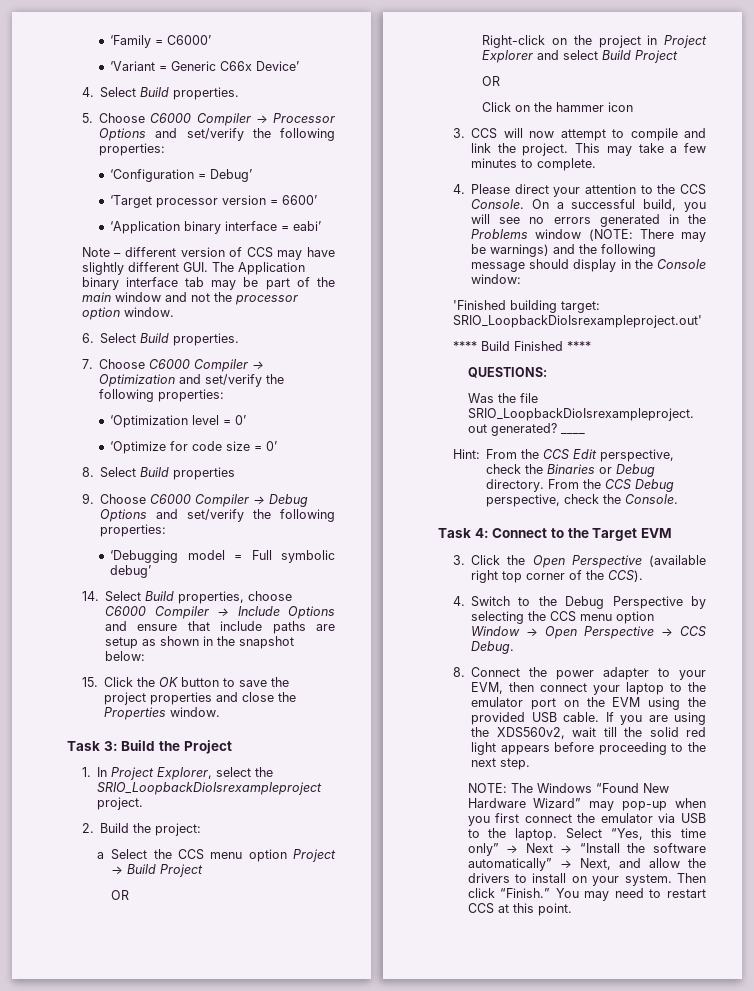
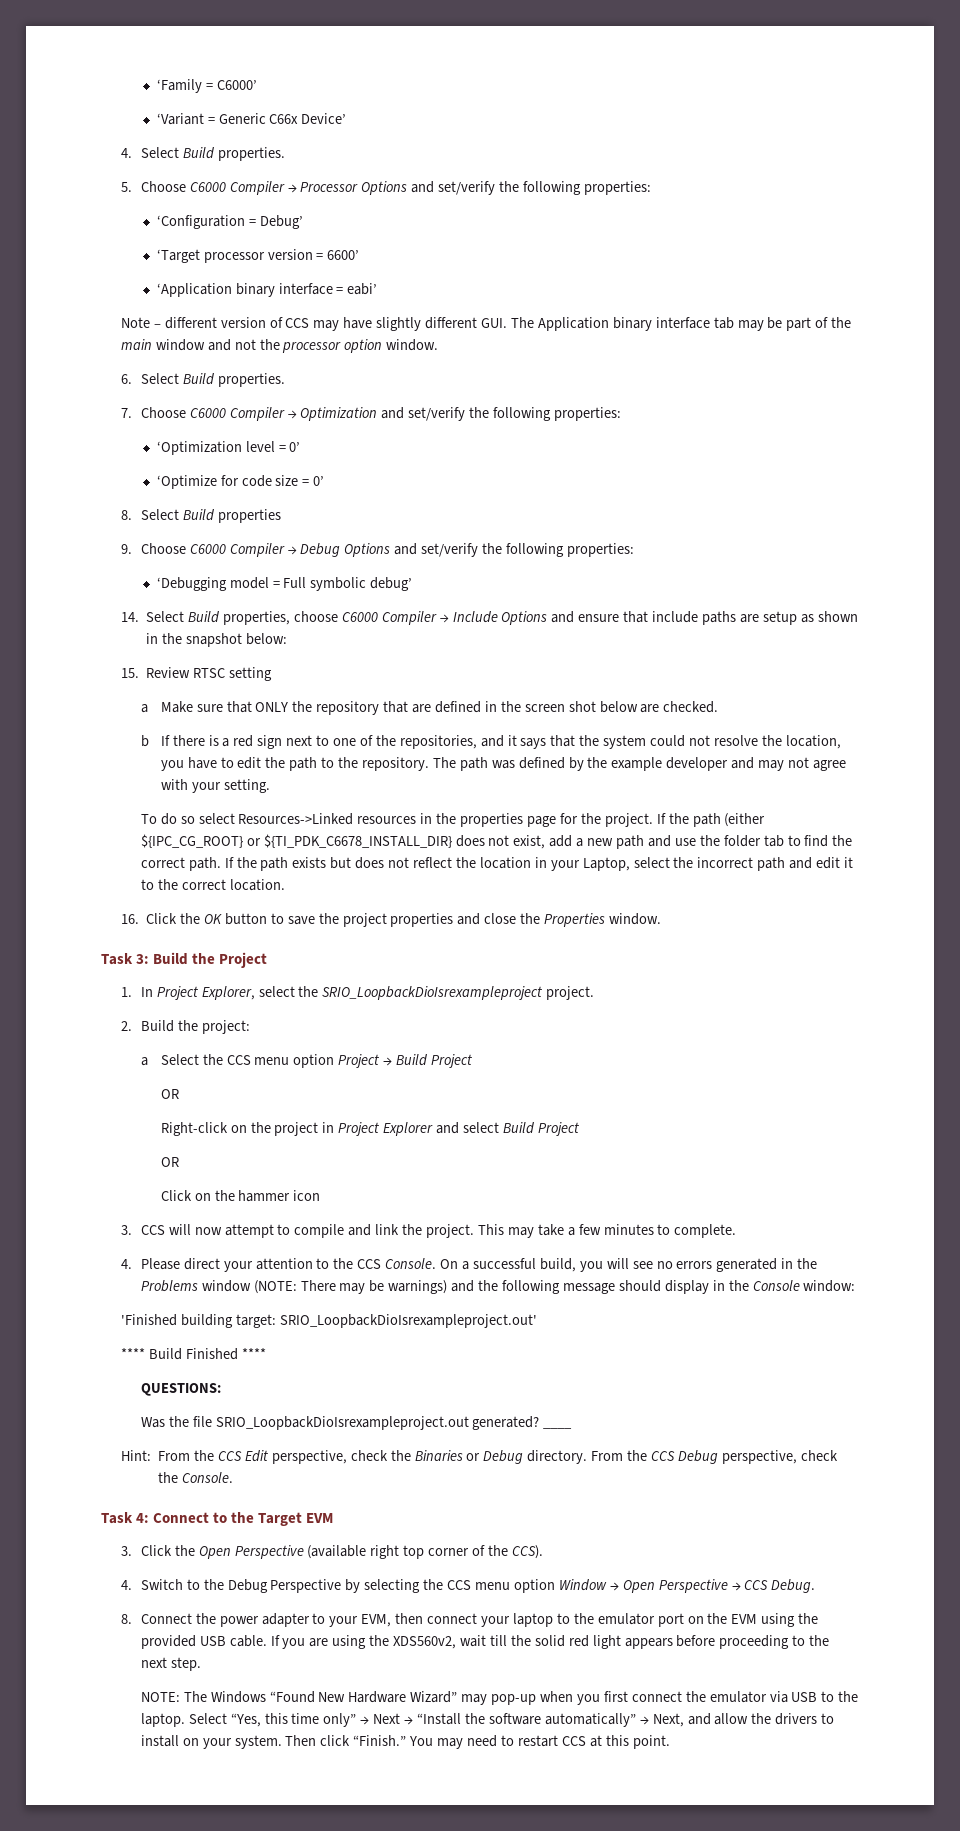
(98, 682) none -> [146,667,272,681] [140,701,719,715] [140,735,841,749] [160,757,846,771] [160,779,270,793] [140,813,766,827] [140,834,853,849] [140,857,853,871] [140,879,285,891] [120,914,139,924] Review RTSC setting // a Make sure that ONLY the repository that are defined in the screen shot below are checked. // b If there is a red sign next to one of the repositories, and it says that the system could not resolve the location, you have to edit the path to the repository. The path was defined by the example developer and may not agree with your setting. // To do so select Resources->Linked resources in the properties page for the project. If the path (either ${IPC_CG_ROOT} or ${TI_PDK_C6678_INSTALL_DIR} does not exist, add a new path and use the folder tab to find the correct path. If the path exists but does not reflect the location in your Laptop, select the incorrect path and edit it to the correct location. // 16.

